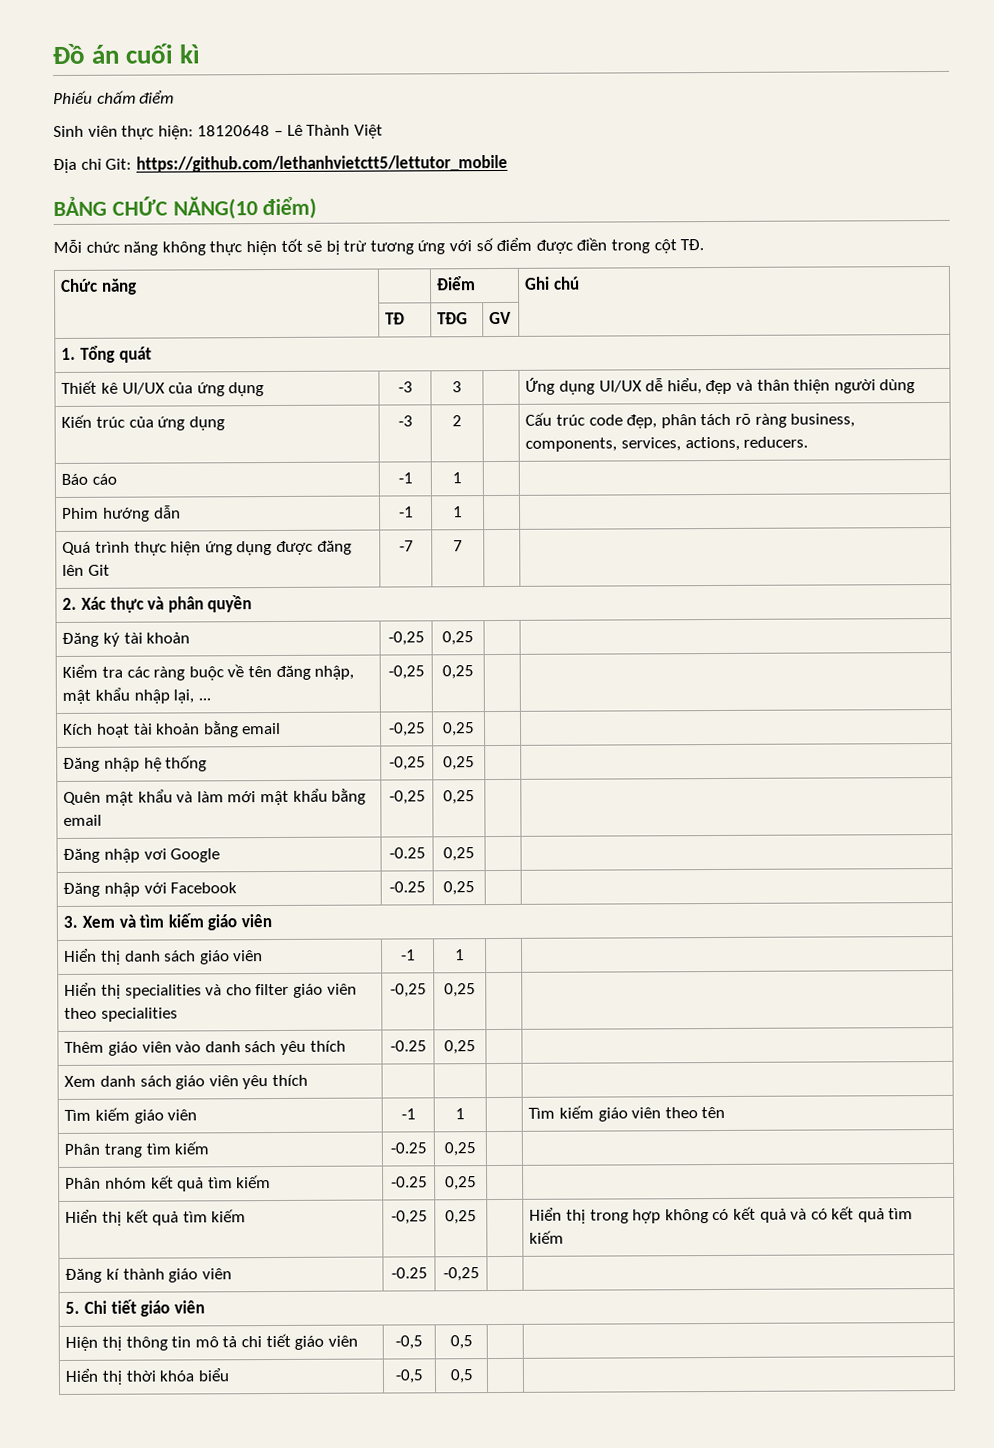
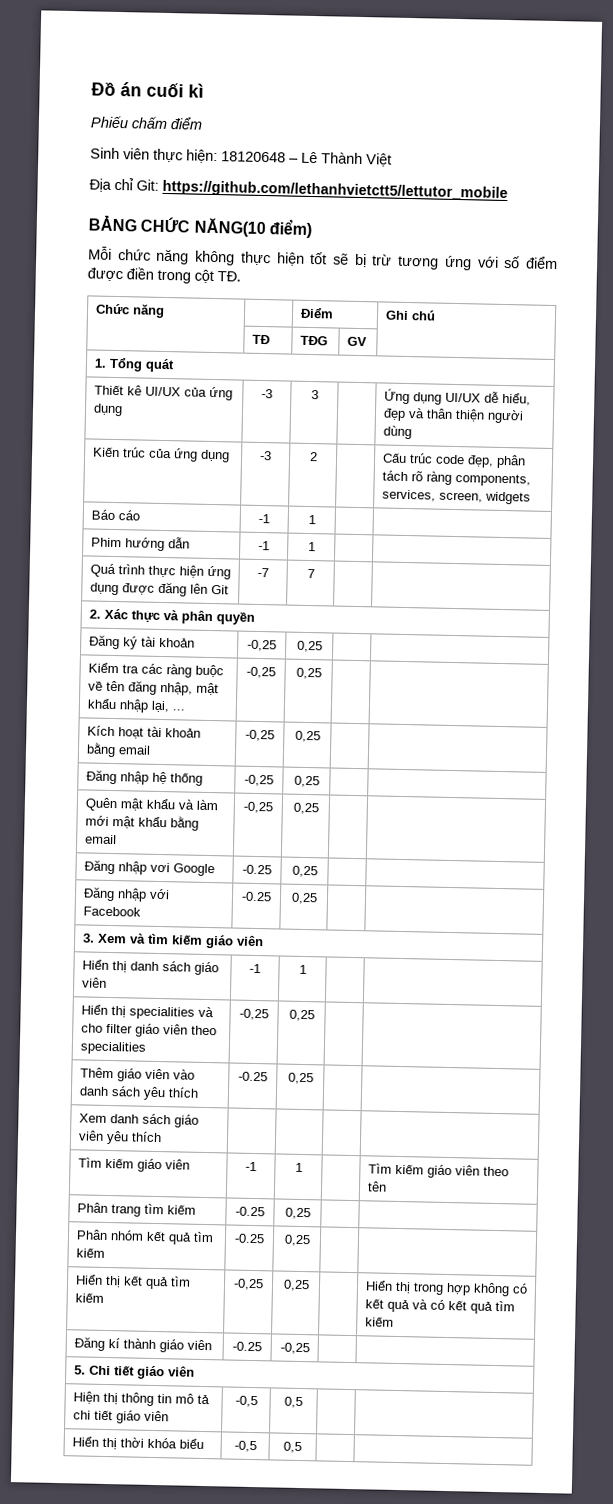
[790,413,856,428] business, -> (452, 478) none
[684,436,809,452] actions, reducers. -> [438,491,531,505] screen, widgets

